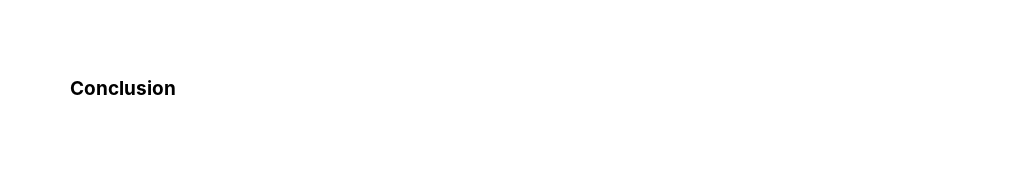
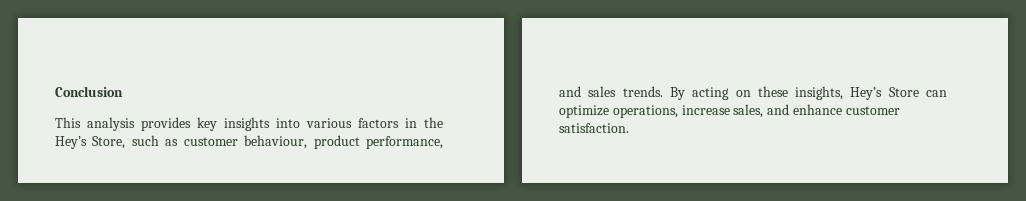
(176, 87) none -> [55,117,443,131] [55,135,443,149] [559,86,947,100] [559,104,900,118] [559,123,629,133] // This analysis provides key insights into various factors in the Hey’s Store, such as customer behaviour, product performance, and sales trends. By acting on these insights, Hey’s Store can optimize operations, increase sales, and enhance customer satisfaction.

